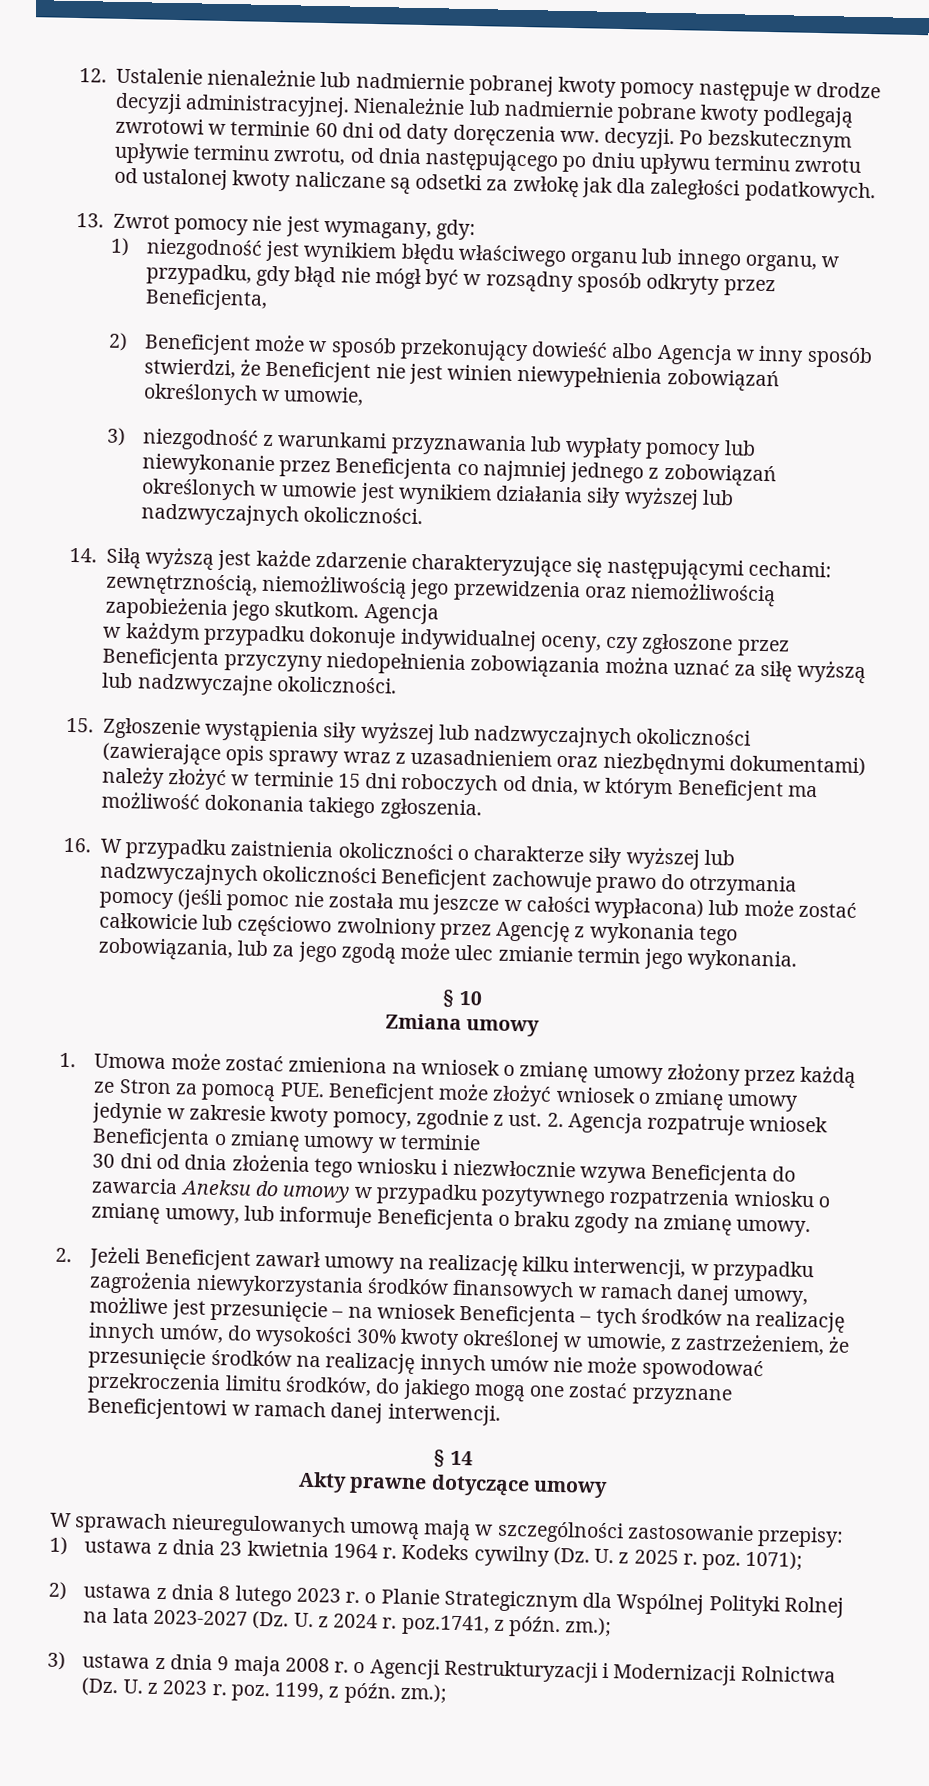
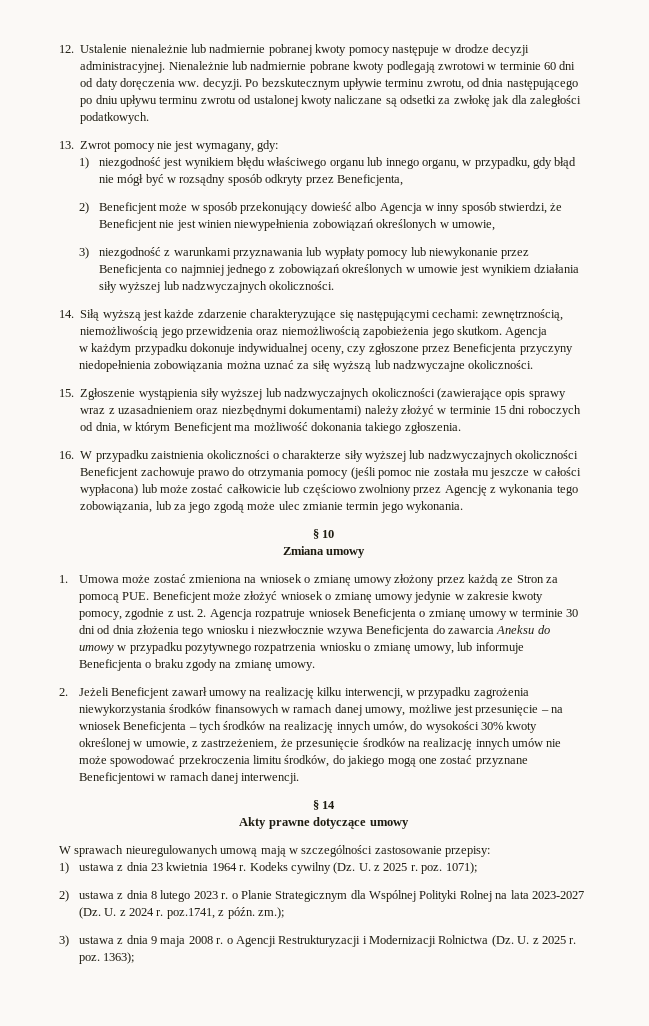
(481, 1142) // -> (563, 613) none
[162,1680,447,1704] 2023 r. poz. 1199, z późn. zm.); -> [541,936,577,944] [78,952,135,964] 2025 r. poz. 1363);

